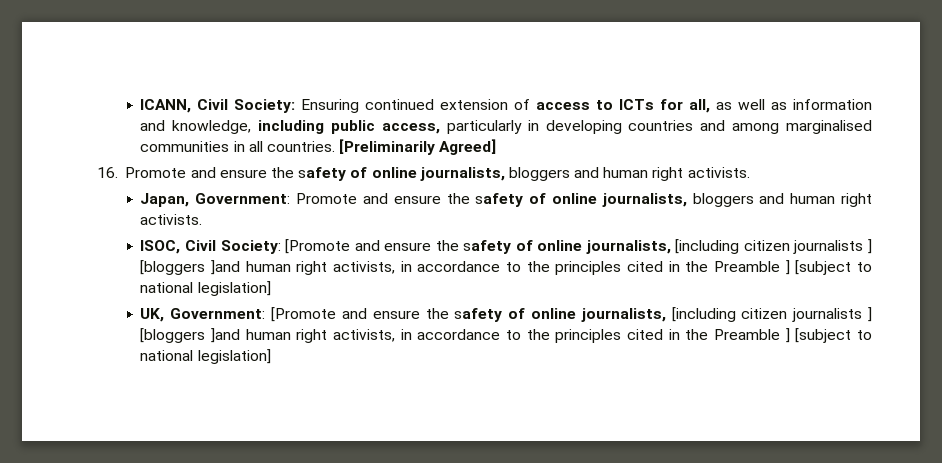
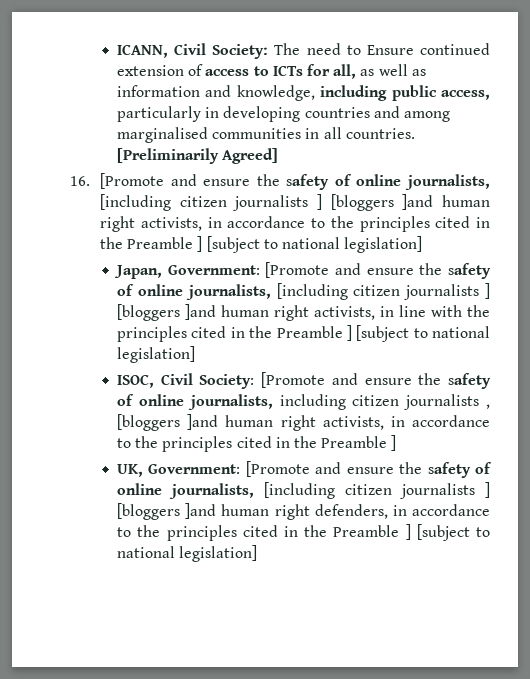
[301,99,360,113] Ensuring -> [274,43,414,55] The need to Ensure
[125,167,750,181] [140,193,873,207] [140,214,203,225] [140,240,281,254] Promote and ensure the safety of online journalists, bloggers and human right activists. // Japan, Government: Promote and ensure the safety of online journalists, bloggers and human right activists. // ISOC, Civil Society: -> (91, 181) none
[140,308,165,322] UK, -> [114,265,163,279] Japan,
(412, 334) none -> [399,305,490,317] [117,325,490,342] [117,346,196,363] [117,372,491,389] [117,394,490,410] [117,414,490,431] [117,435,397,452] [117,461,492,478] [117,482,490,499] [117,503,407,520] line with the principles cited in the Preamble ] [subject to national legislation] // ISOC, Civil Society: [Promote and ensure the safety of online journalists, including citizen journalists , [bloggers ]and human right activists, in accordance to the principles cited in the Preamble ] // UK, Government: [Promote and ensure the safety of online journalists, [including citizen journalists ] [bloggers ]and human right defenders, in

